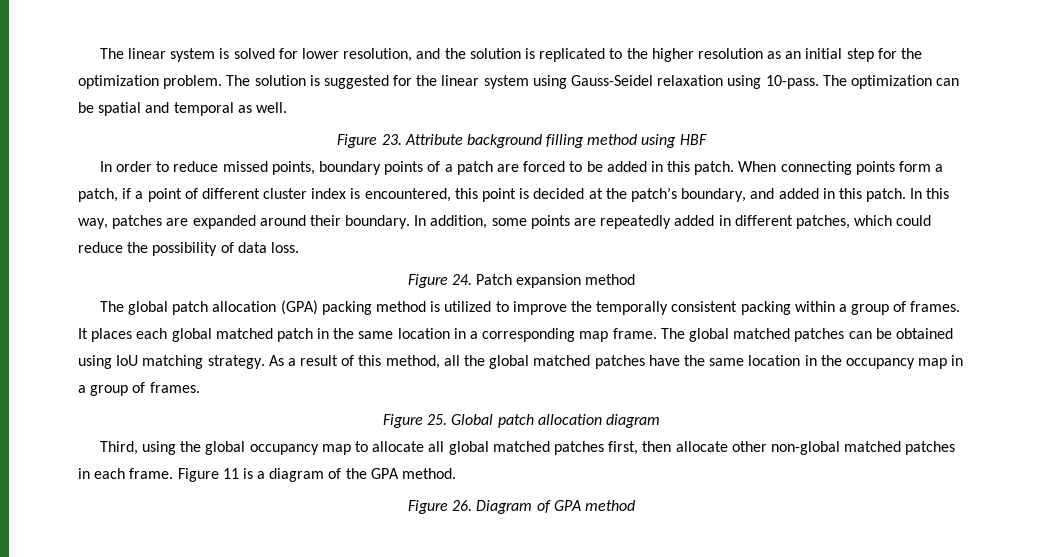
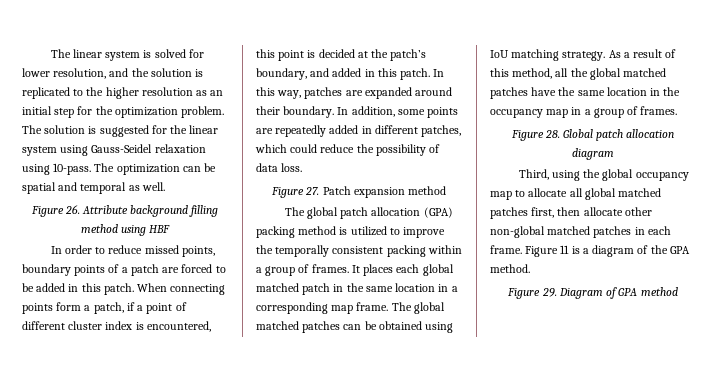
[381,134,402,145] 23. -> [64,205,80,214] 26.
[451,274,472,285] 24. -> [305,187,320,195] 27.
[427,414,448,425] 25. -> [544,130,560,138] 28.
[452,500,473,511] 26. -> [541,288,557,297] 29.

